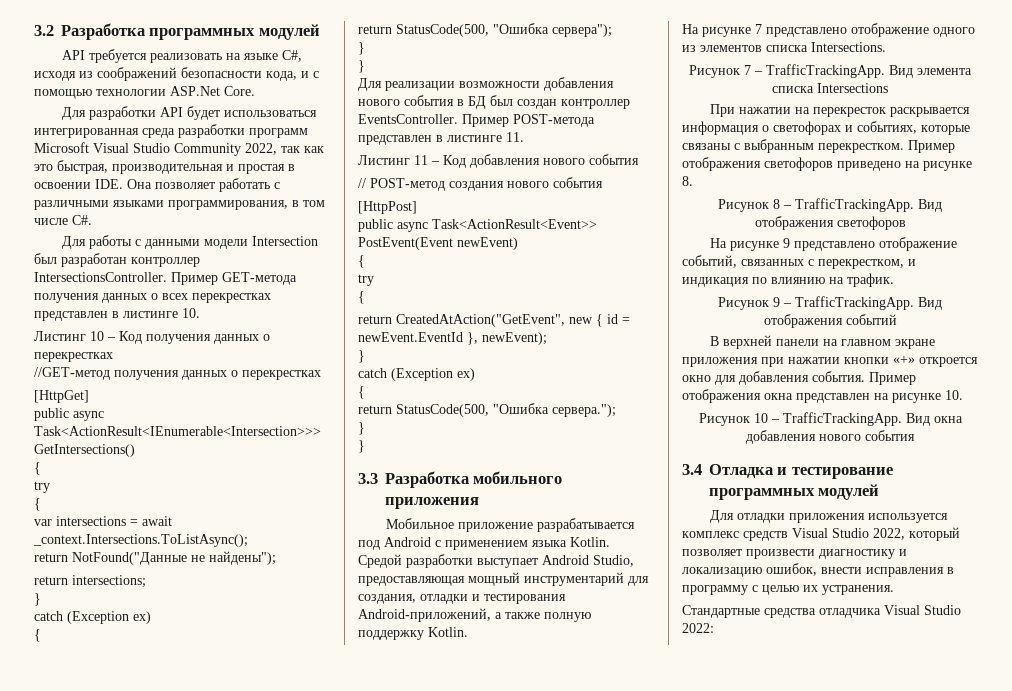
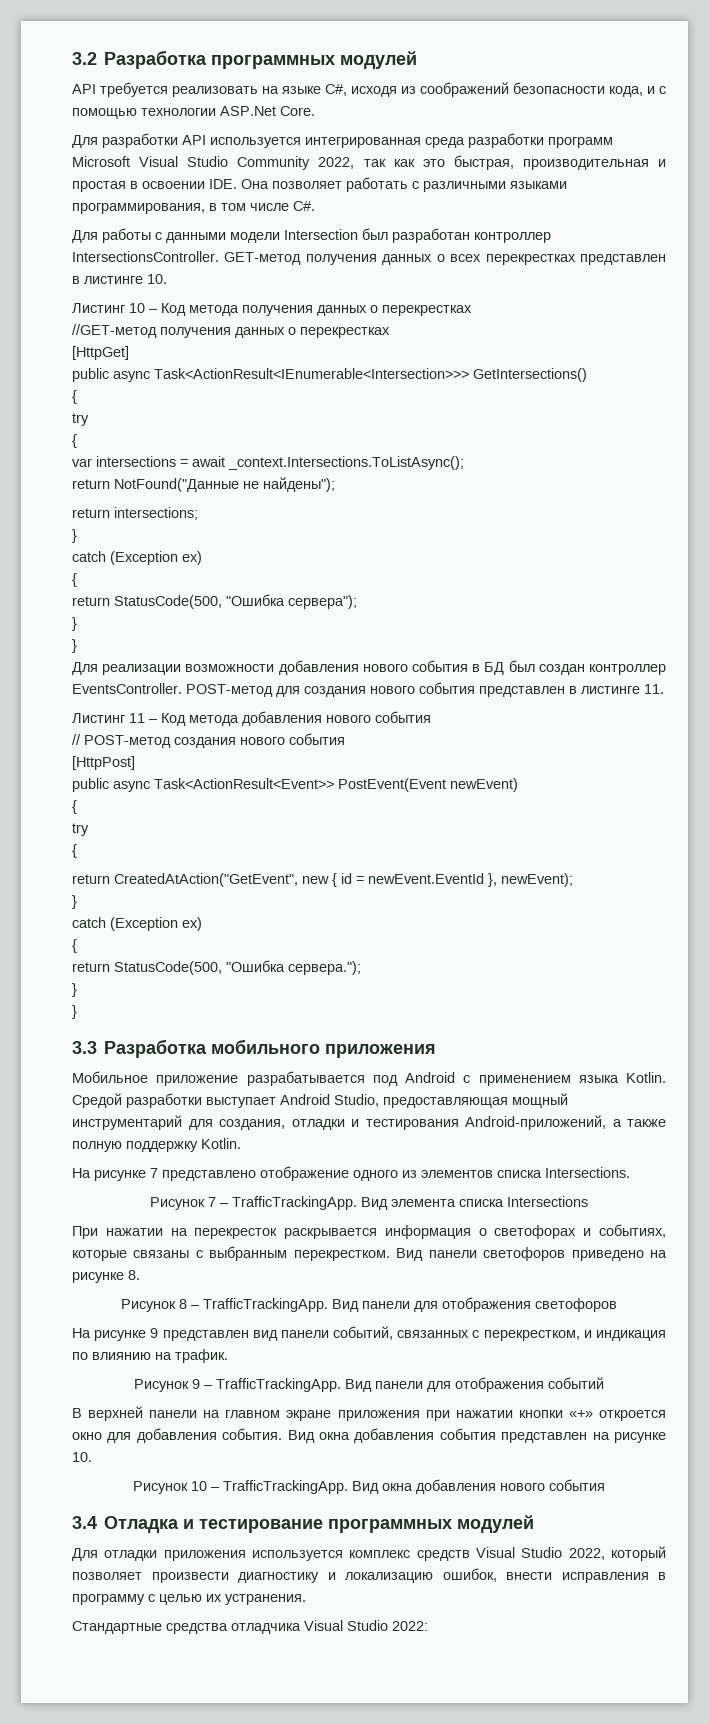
[186,106,317,120] будет использоваться -> [210,137,301,148] используется
[171,272,297,285] Пример GET-метода -> [224,252,302,265] GET-метод
(142, 337) none -> [189,305,239,316] метода
[462,114,595,127] Пример POST-метода -> [186,682,475,697] POST-метод для создания нового события
(466, 161) none -> [189,715,239,726] метода
[908,140,955,153] [682,157,761,171] Пример отображения -> [396,1248,477,1261] Вид панели
(942, 205) none -> [362,1301,438,1312] панели для
[793,237,957,251] представлено отображение -> [162,1330,329,1341] представлен вид панели
(942, 303) none -> [375,1381,451,1392] панели для
[869,372,916,385] [682,389,793,403] Пример отображения окна -> [287,1428,496,1443] Вид окна добавления события

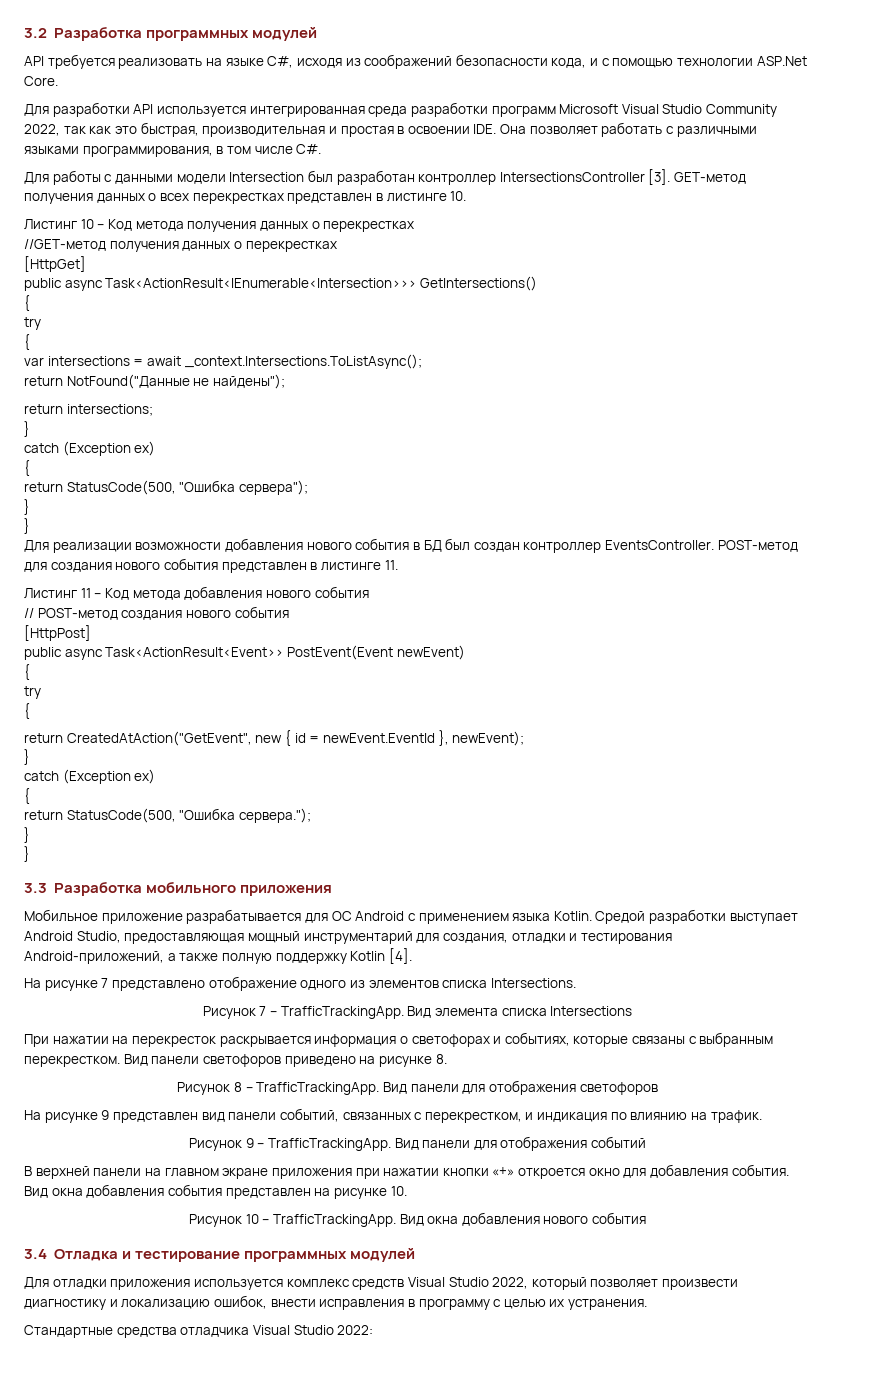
[72,251,219,262] IntersectionsController. -> [499,169,671,185] IntersectionsController [3].
[372,1075,398,1086] под -> [304,911,352,923] для ОС
[201,1138,241,1149] Kotlin. -> [350,948,412,964] Kotlin [4].

